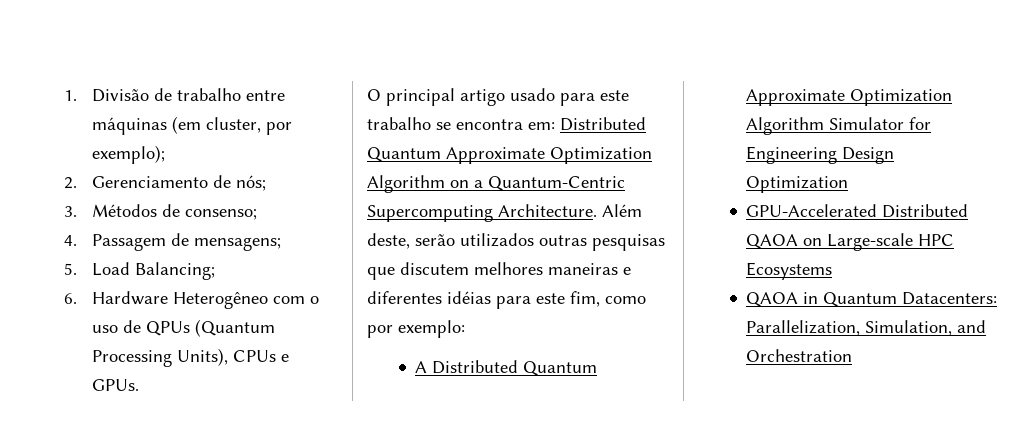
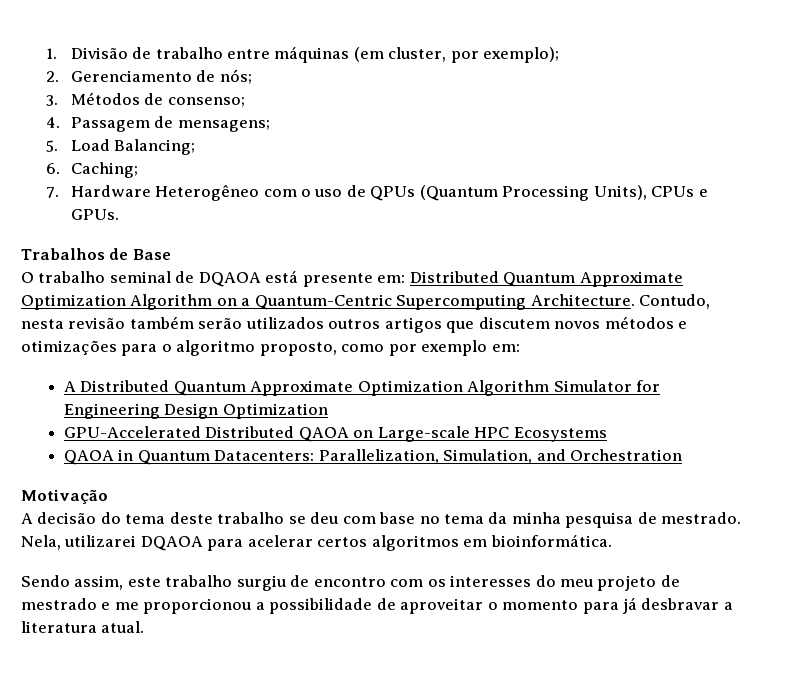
(77, 298) none -> [70,162,138,178] [45,187,59,198] Caching; // 7.
[367,88,629,106] [367,117,523,130] O principal artigo usado para este trabalho se encontra -> [21,248,171,260] [21,270,373,287] Trabalhos de Base // O trabalho seminal de DQAOA está presente
[602,204,642,217] [367,233,665,251] [367,262,631,280] [367,291,646,309] [367,320,465,338] Além deste, serão utilizados outras pesquisas que discutem melhores maneiras e diferentes idéias para este fim, como por exemplo: -> [639,294,711,309] [21,316,688,333] [21,340,520,356] Contudo, nesta revisão também serão utilizados outros artigos que discutem novos métodos e otimizações para o algoritmo proposto, como por exemplo em:
(853, 355) none -> [21,489,108,505] [21,512,742,528] [21,534,612,551] [21,575,680,591] [21,597,733,614] [21,621,145,633] // Motivação // A decisão do tema deste trabalho se deu com base no tema da minha pesquisa de mestrado. Nela, utilizarei DQAOA para acelerar certos algoritmos em bioinformática. // Sendo assim, este trabalho surgiu de encontro com os interesses do meu projeto de mestrado e me proporcionou a possibilidade de aproveitar o momento para já desbravar a literatura atual.

